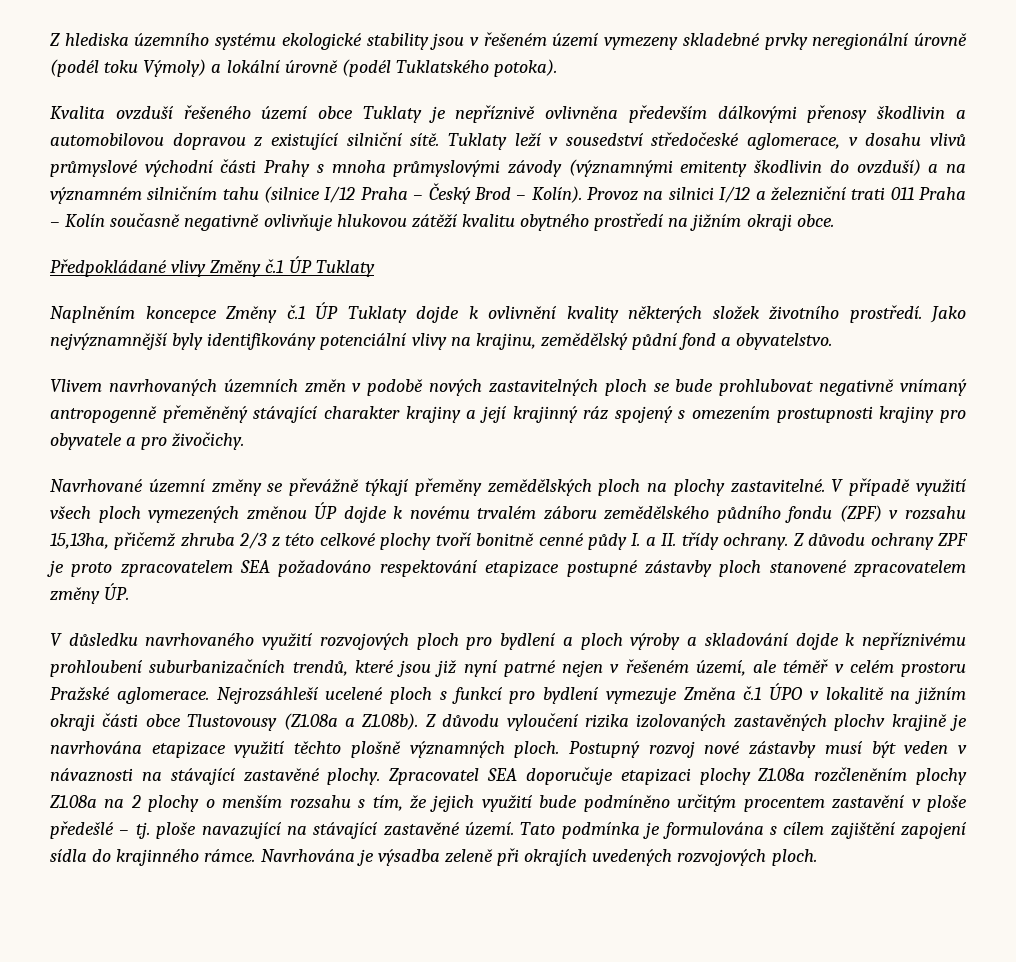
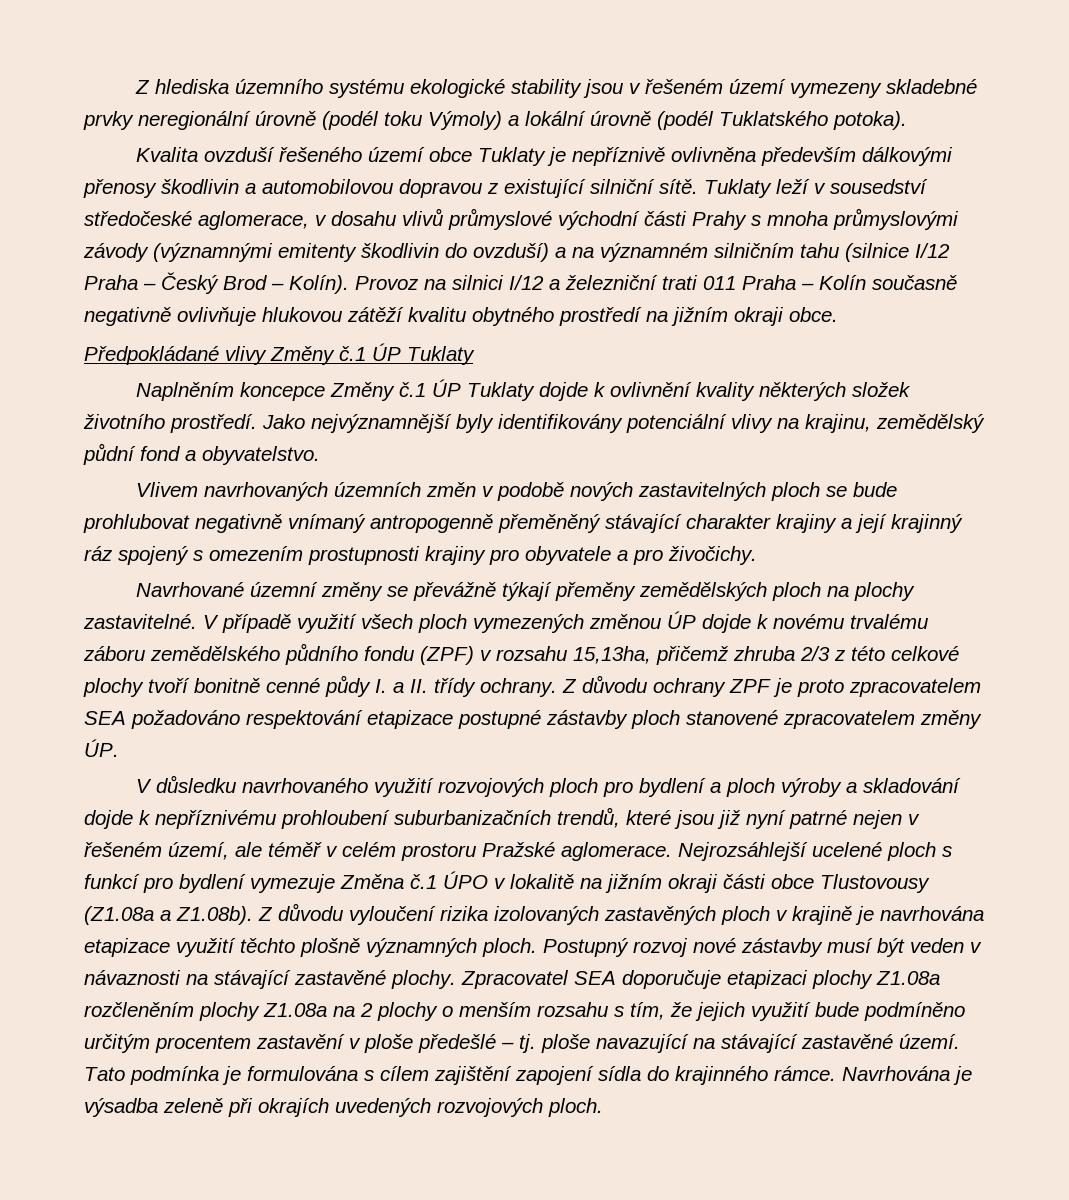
[477,506,537,519] trvalém -> [850,614,928,629] trvalému
[216,687,319,704] Nejrozsáhleší -> [678,842,808,861] Nejrozsáhlejší
[834,714,886,731] plochv -> [721,906,788,925] ploch v

